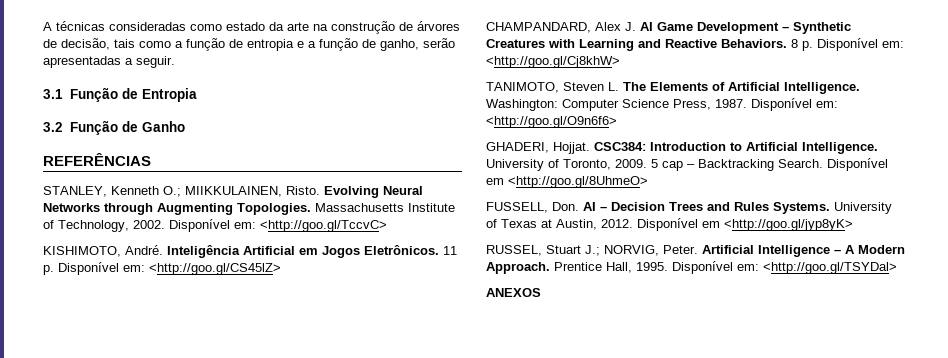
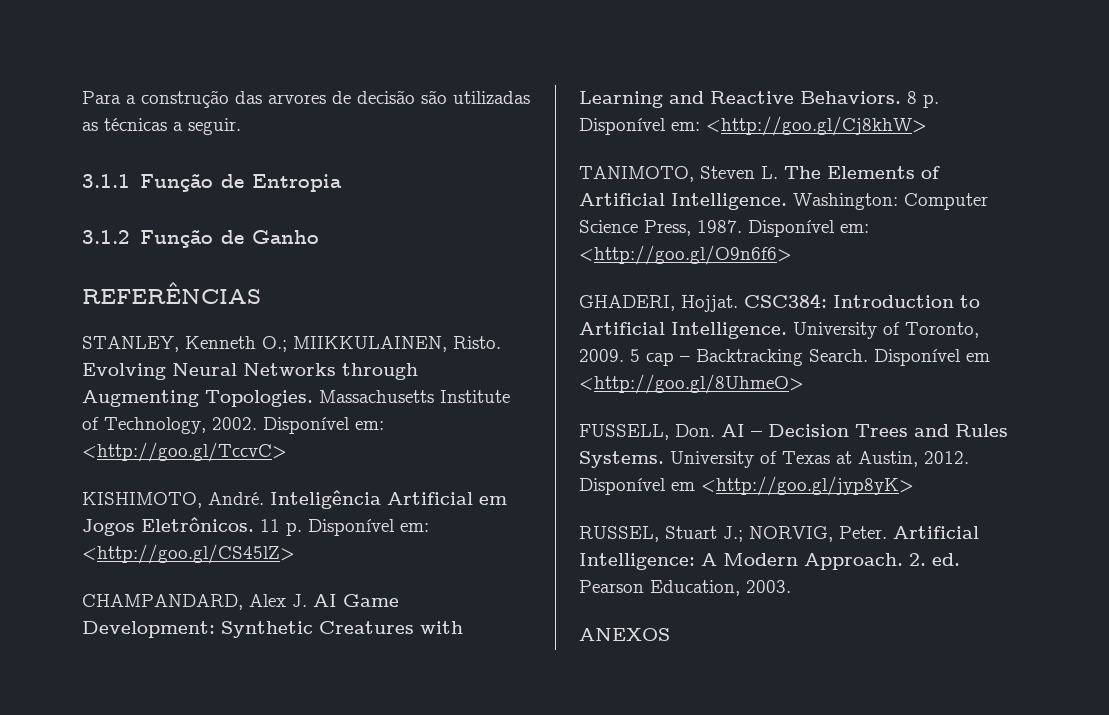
[43,21,460,34] [43,38,455,51] [43,56,121,68] A técnicas consideradas como estado da arte na construção de árvores de decisão, tais como a função de entropia e a função de ganho, serão apresentadas -> [82,90,530,108] [82,118,167,131] Para a construção das arvores de decisão são utilizadas as técnicas
[43,89,63,99] 3.1 -> [82,174,130,188] 3.1.1
[43,122,63,132] 3.2 -> [82,230,130,244] 3.1.2
[697,22,789,34] Development – -> [82,621,215,638] Development:
[758,245,841,257] Intelligence – -> [579,553,695,570] Intelligence:
[554,261,897,274] Prentice Hall, 1995. Disponível em: <http://goo.gl/TSYDal> -> [909,553,960,566] [579,580,791,596] 2. ed. Pearson Education, 2003.

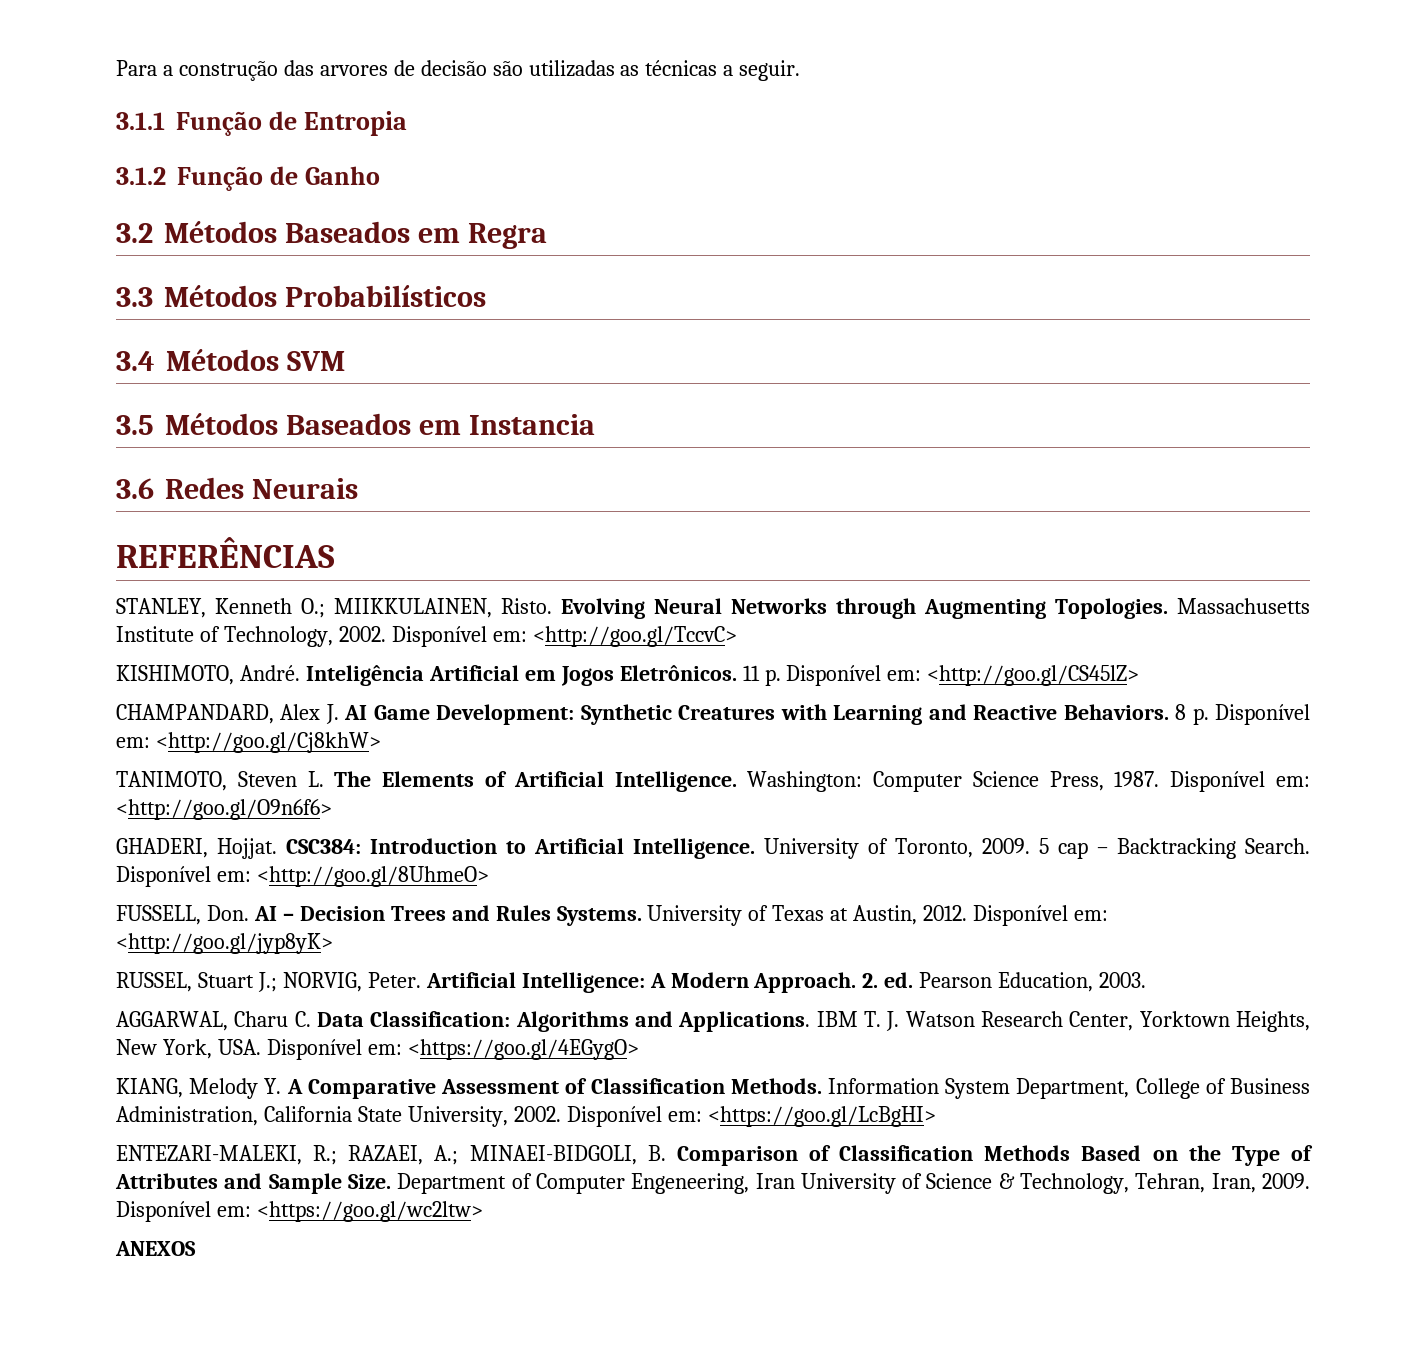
(319, 237) none -> [116,221,547,249] [116,285,486,307] [116,349,345,371] [116,413,595,435] [116,477,358,499] // 3.2 Métodos Baseados em Regra // 3.3 Métodos Probabilísticos // 3.4 Métodos SVM // 3.5 Métodos Baseados em Instancia // 3.6 Redes Neurais
[966,353,990,362] em -> [216,871,251,882] em:
[671,482,695,491] em -> [1074,910,1109,921] em:
(791, 586) none -> [116,1011,1311,1032] [116,1039,639,1060] [116,1078,1310,1099] [116,1106,936,1127] [116,1145,1313,1166] [115,1173,1310,1194] [116,1201,483,1222] // AGGARWAL, Charu C. Data Classification: Algorithms and Applications. IBM T. J. Watson Research Center, Yorktown Heights, New York, USA. Disponível em: <https://goo.gl/4EGygO> // KIANG, Melody Y. A Comparative Assessment of Classification Methods. Information System Department, College of Business Administration, California State University, 2002. Disponível em: <https://goo.gl/LcBgHI> // ENTEZARI-MALEKI, R.; RAZAEI, A.; MINAEI-BIDGOLI, B. Comparison of Classification Methods Based on the Type of Attributes and Sample Size. Department of Computer Engeneering, Iran University of Science & Technology, Tehran, Iran, 2009. Disponível em: <https://goo.gl/wc2ltw>

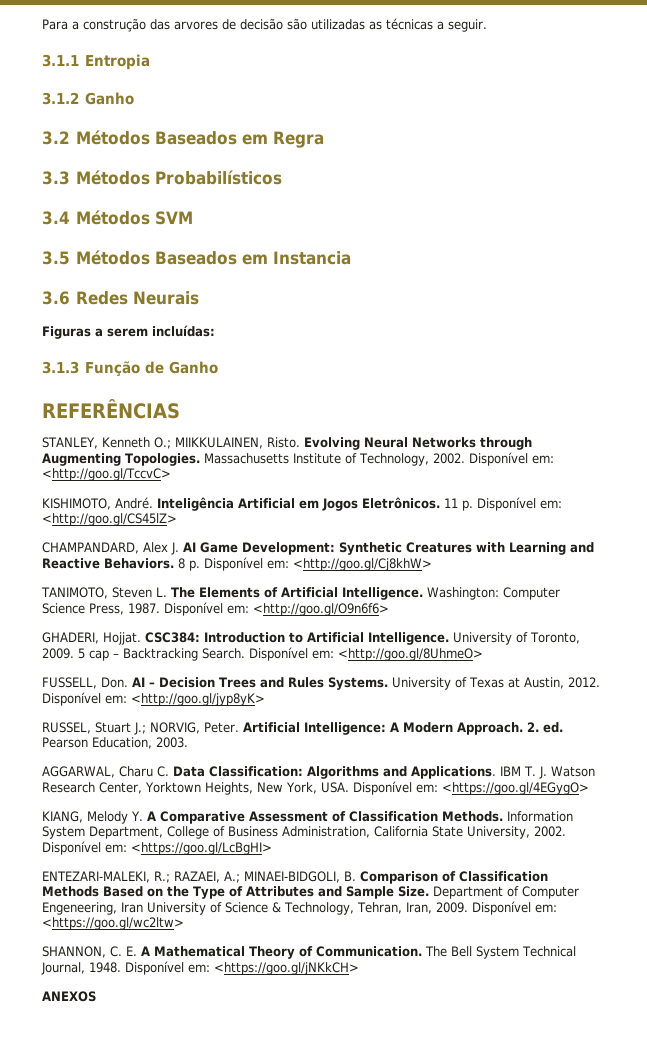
[176,111,297,136] Função de -> (79, 60) none
[177,166,298,191] Função de -> (79, 98) none
(358, 488) none -> [42,325,215,339] [42,361,219,376] // Figuras a serem incluídas: // 3.1.3 Função de Ganho
(483, 1211) none -> [42,946,576,959] [41,961,359,975] // SHANNON, C. E. A Mathematical Theory of Communication. The Bell System Technical Journal, 1948. Disponível em: <https://goo.gl/jNKkCH>

